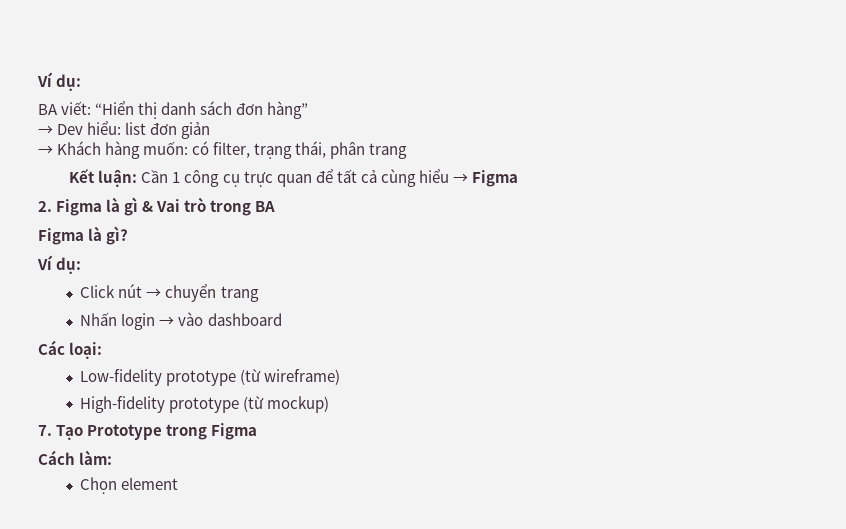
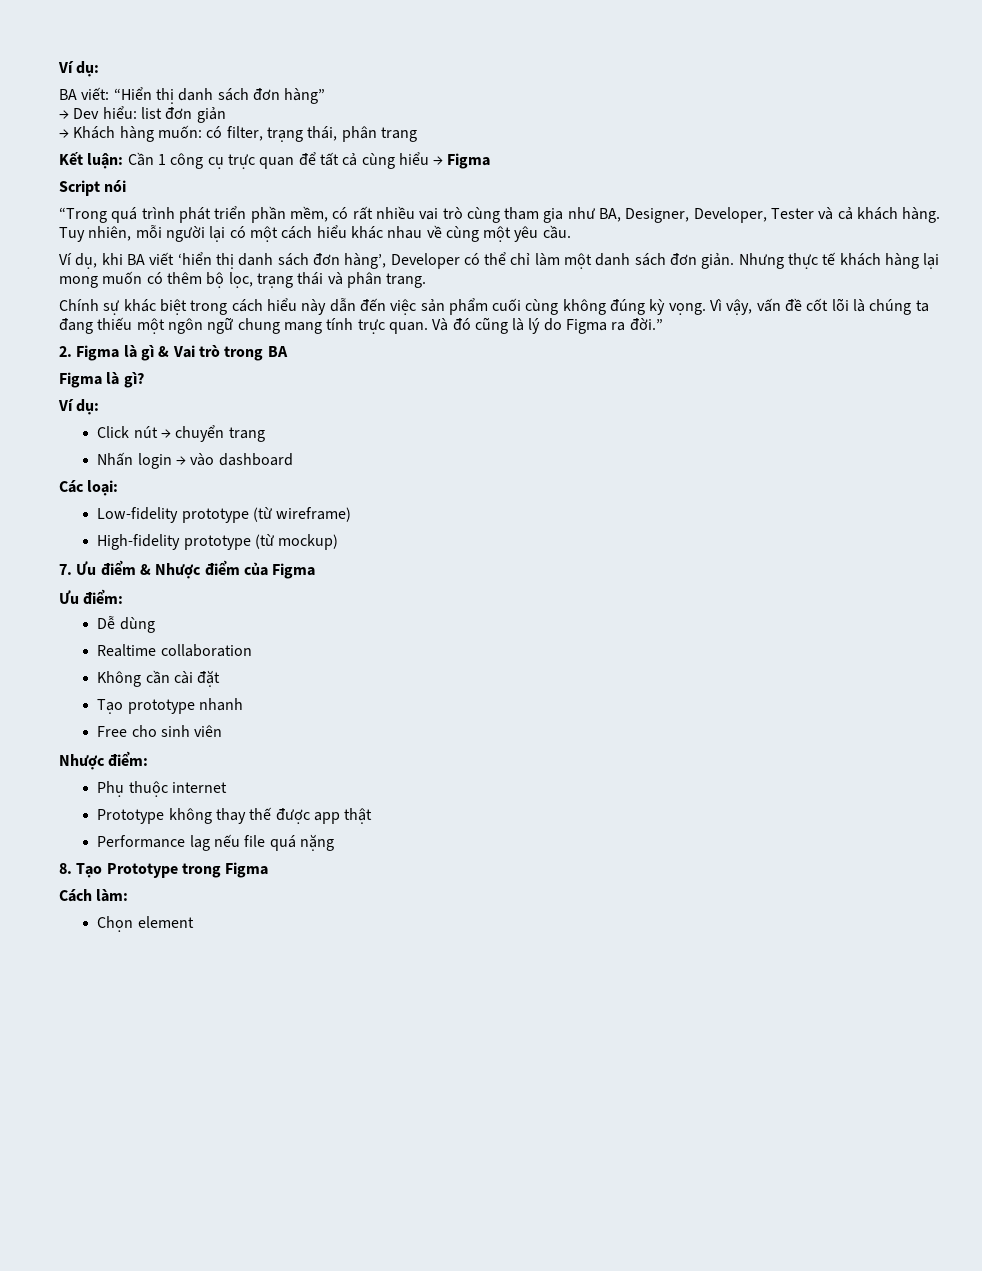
(518, 178) none -> [59,180,127,196] [59,206,941,223] [59,225,571,242] [59,252,940,269] [59,271,427,288] [59,298,929,315] [59,317,663,334] // Script nói // “Trong quá trình phát triển phần mềm, có rất nhiều vai trò cùng tham gia như BA, Designer, Developer, Tester và cả khách hàng. Tuy nhiên, mỗi người lại có một cách hiểu khác nhau về cùng một yêu cầu. // Ví dụ, khi BA viết ‘hiển thị danh sách đơn hàng’, Developer có thể chỉ làm một danh sách đơn giản. Nhưng thực tế khách hàng lại mong muốn có thêm bộ lọc, trạng thái và phân trang. // Chính sự khác biệt trong cách hiểu này dẫn đến việc sản phẩm cuối cùng không đúng kỳ vọng. Vì vậy, vấn đề cốt lõi là chúng ta đang thiếu một ngôn ngữ chung mang tính trực quan. Và đó cũng là lý do Figma ra đời.”
(52, 430) none -> [76,560,316,579] [59,589,124,604] [97,616,155,633] [97,644,252,657] [97,670,221,687] [97,698,244,714] [97,725,223,737] [59,751,149,770] [97,781,228,797] [97,807,373,824] [97,834,335,851] [59,863,72,874] Ưu điểm & Nhược điểm của Figma // Ưu điểm: // Dễ dùng // Realtime collaboration // Không cần cài đặt // Tạo prototype nhanh // Free cho sinh viên // Nhược điểm: // Phụ thuộc internet // Prototype không thay thế được app thật // Performance lag nếu file quá nặng // 8.

